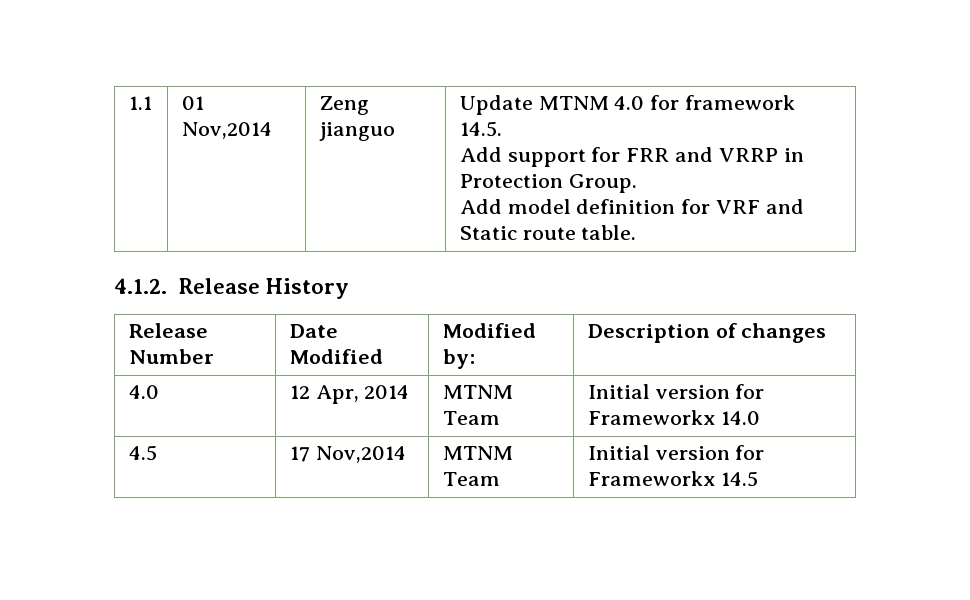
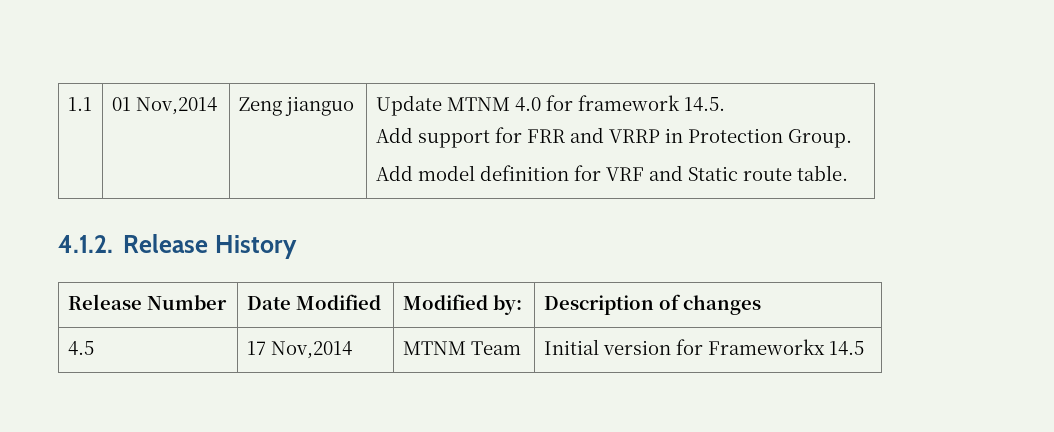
[128,385,159,399] [289,385,410,404] [442,385,513,399] [442,411,500,425] [587,384,765,399] [587,410,760,425] // 4.0 | 12 Apr, 2014 | MTNM Team | Initial version for Frameworkx 14.0 -> (761, 305) none

